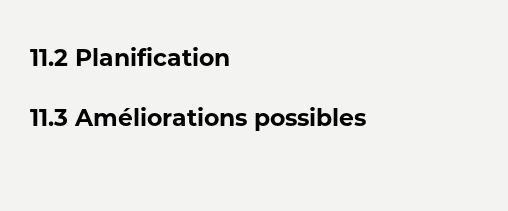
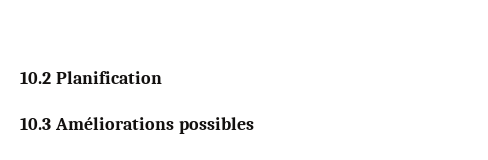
[30,49,68,66] 11.2 -> [20,71,51,84] 10.2
[30,109,68,126] 11.3 -> [20,117,51,130] 10.3

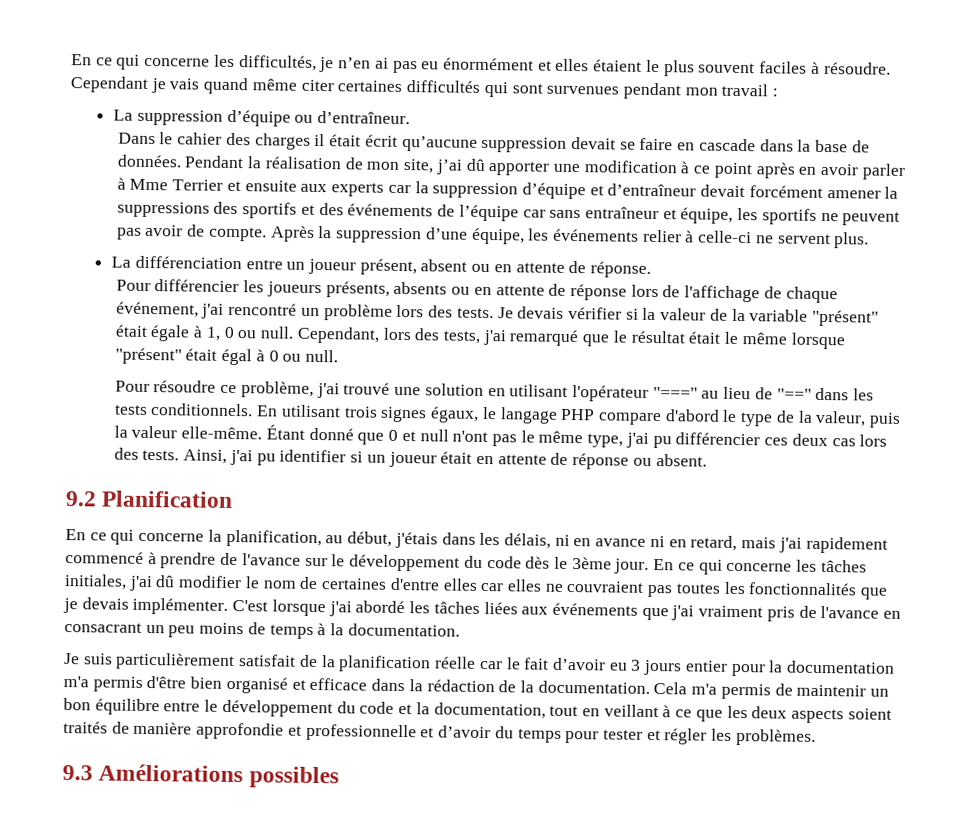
[20,71,162,84] [20,117,51,130] 10.2 Planification // 10.3 -> [71,54,891,77] [70,76,779,100] [113,109,411,127] [117,132,870,153] [116,154,906,180] [116,177,899,200] [116,201,901,226] [116,224,870,249] [111,255,652,278] [115,279,838,304] [115,301,880,327] [114,324,845,350] [114,347,339,366] [114,380,875,402] [113,403,902,428] [113,424,888,449] [113,447,707,470] [65,490,234,509] [65,529,888,554] [65,551,867,575] [64,574,888,600] [63,597,902,622] [64,622,460,639] [64,652,896,677] [63,675,890,700] [63,698,892,724] [63,721,816,746] [62,765,93,781] En ce qui concerne les difficultés, je n’en ai pas eu énormément et elles étaient le plus souvent faciles à résoudre. Cependant je vais quand même citer certaines difficultés qui sont survenues pendant mon travail : // La suppression d’équipe ou d’entraîneur. // Dans le cahier des charges il était écrit qu’aucune suppression devait se faire en cascade dans la base de données. Pendant la réalisation de mon site, j’ai dû apporter une modification à ce point après en avoir parler à Mme Terrier et ensuite aux experts car la suppression d’équipe et d’entraîneur devait forcément amener la suppressions des sportifs et des événements de l’équipe car sans entraîneur et équipe, les sportifs ne peuvent pas avoir de compte. Après la suppression d’une équipe, les événements relier à celle-ci ne servent plus. // La différenciation entre un joueur présent, absent ou en attente de réponse. // Pour différencier les joueurs présents, absents ou en attente de réponse lors de l'affichage de chaque événement, j'ai rencontré un problème lors des tests. Je devais vérifier si la valeur de la variable "présent" était égale à 1, 0 ou null. Cependant, lors des tests, j'ai remarqué que le résultat était le même lorsque "présent" était égal à 0 ou null. // Pour résoudre ce problème, j'ai trouvé une solution en utilisant l'opérateur "===" au lieu de "==" dans les tests conditionnels. En utilisant trois signes égaux, le langage PHP compare d'abord le type de la valeur, puis la valeur elle-même. Étant donné que 0 et null n'ont pas le même type, j'ai pu différencier ces deux cas lors des tests. Ainsi, j'ai pu identifier si un joueur était en attente de réponse ou absent. // 9.2 Planification // En ce qui concerne la planification, au début, j'étais dans les délais, ni en avance ni en retard, mais j'ai rapidement commencé à prendre de l'avance sur le développement du code dès le 3ème jour. En ce qui concerne les tâches initiales, j'ai dû modifier le nom de certaines d'entre elles car elles ne couvraient pas toutes les fonctionnalités que je devais implémenter. C'est lorsque j'ai abordé les tâches liées aux événements que j'ai vraiment pris de l'avance en consacrant un peu moins de temps à la documentation. // Je suis particulièrement satisfait de la planification réelle car le fait d’avoir eu 3 jours entier pour la documentation m'a permis d'être bien organisé et efficace dans la rédaction de la documentation. Cela m'a permis de maintenir un bon équilibre entre le développement du code et la documentation, tout en veillant à ce que les deux aspects soient traités de manière approfondie et professionnelle et d’avoir du temps pour tester et régler les problèmes. // 9.3

